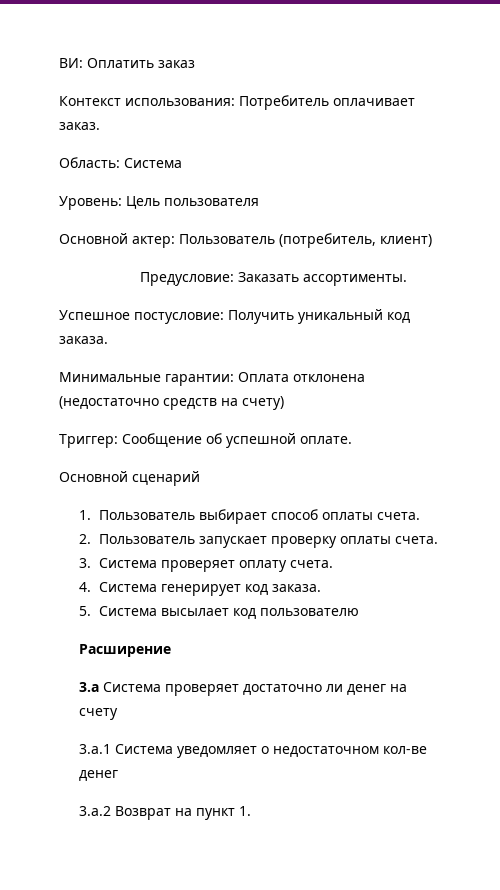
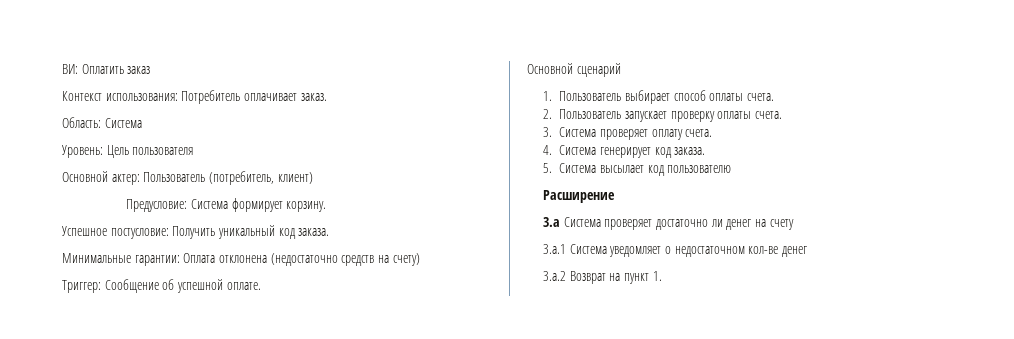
[237,272,407,286] Заказать ассортименты. -> [191,198,327,212] Система формирует корзину.

